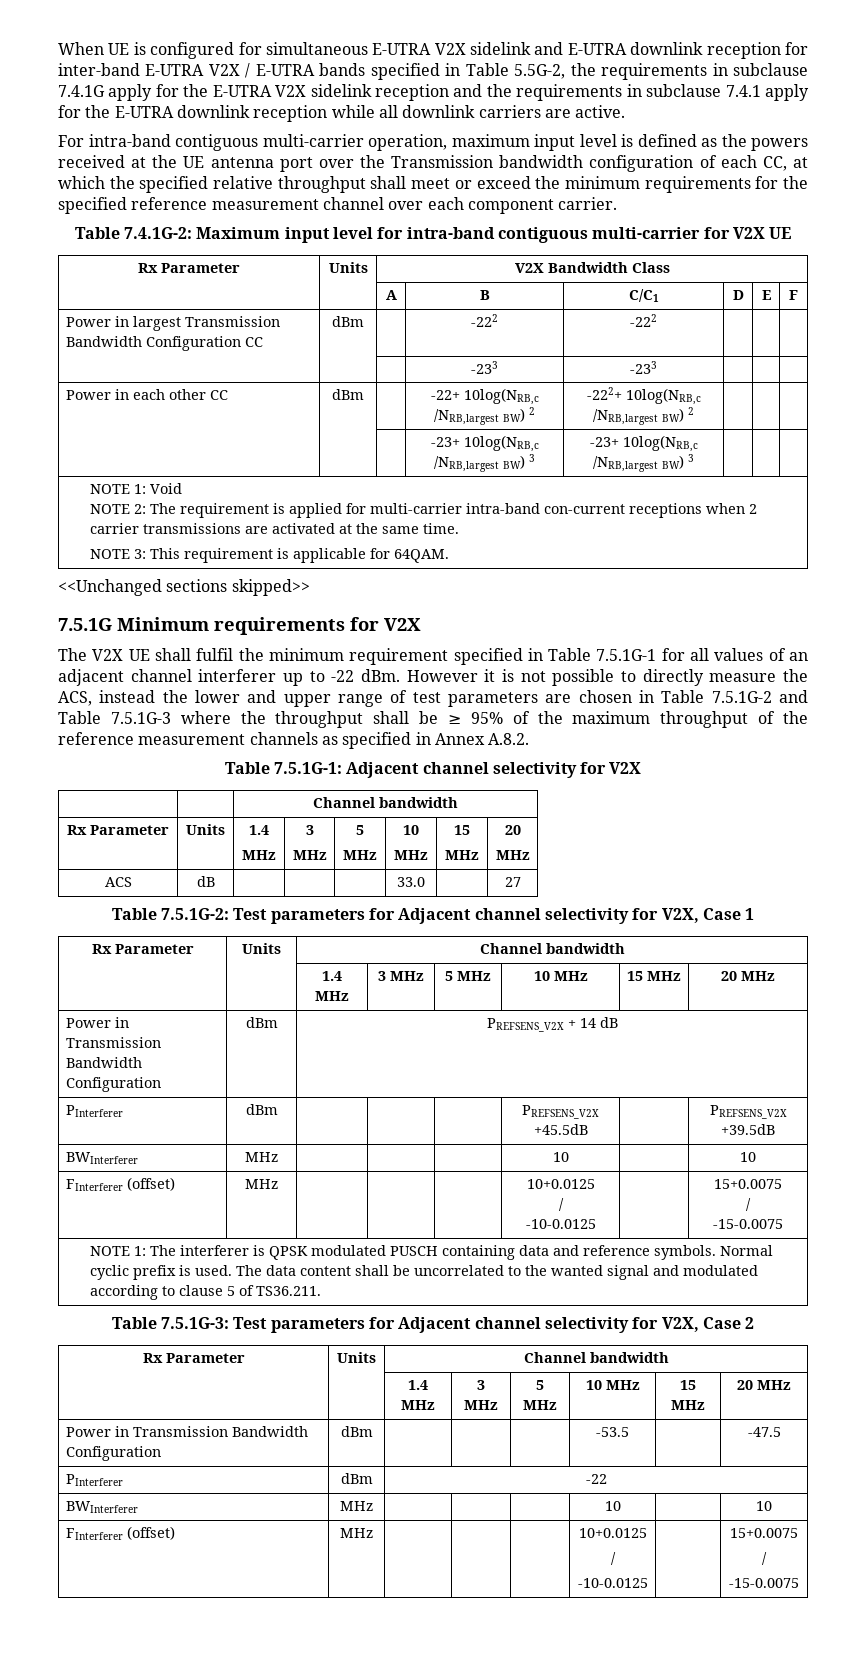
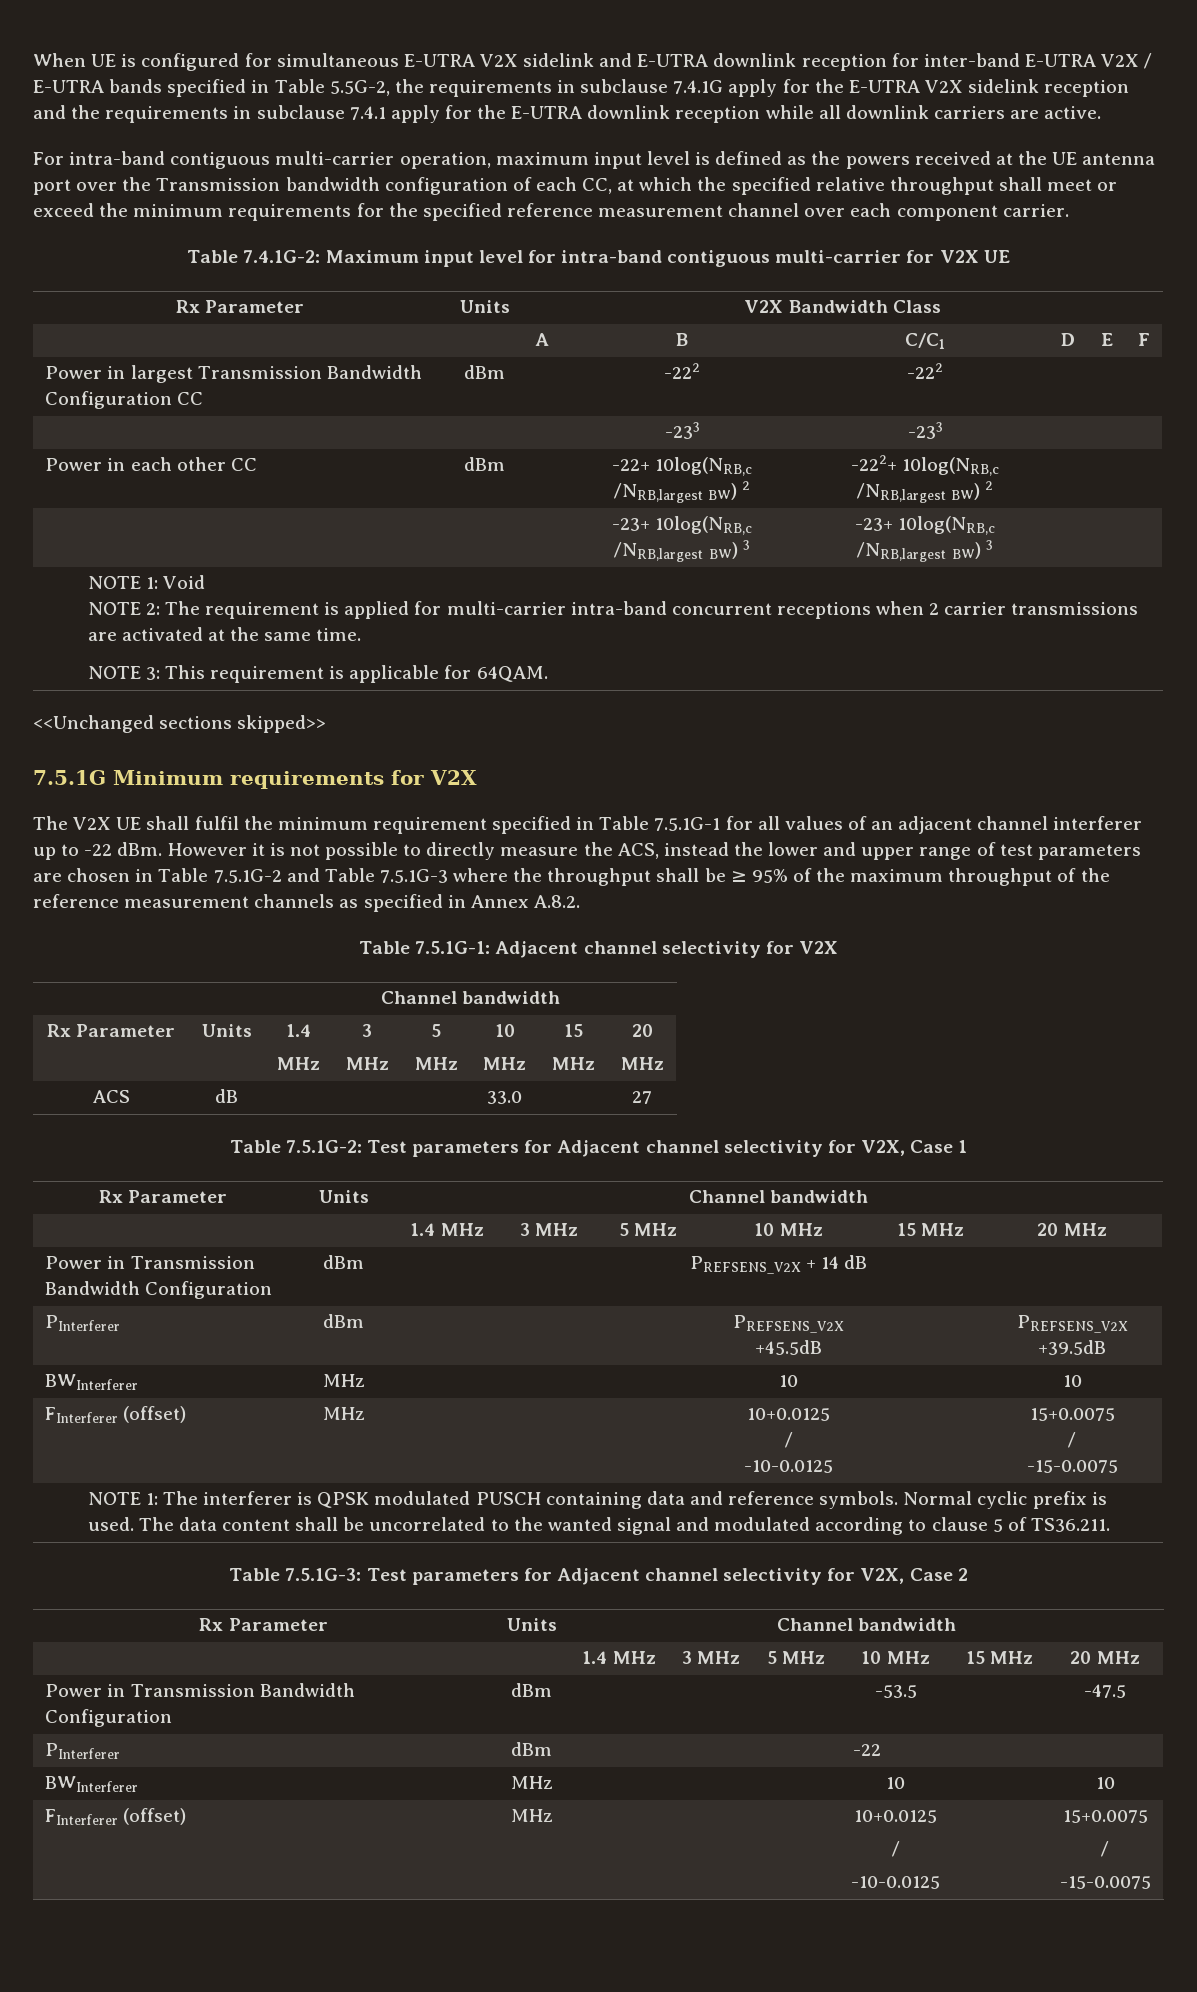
[543,504,625,514] con-current -> [671,603,772,615] concurrent

